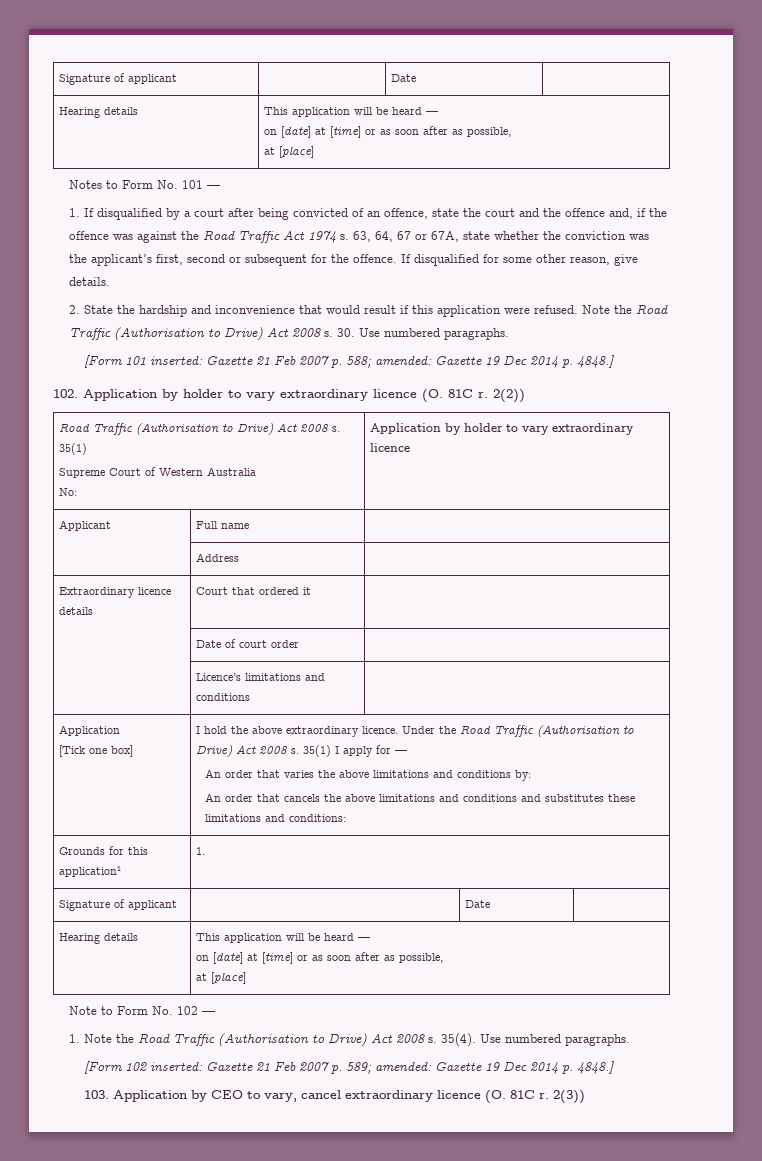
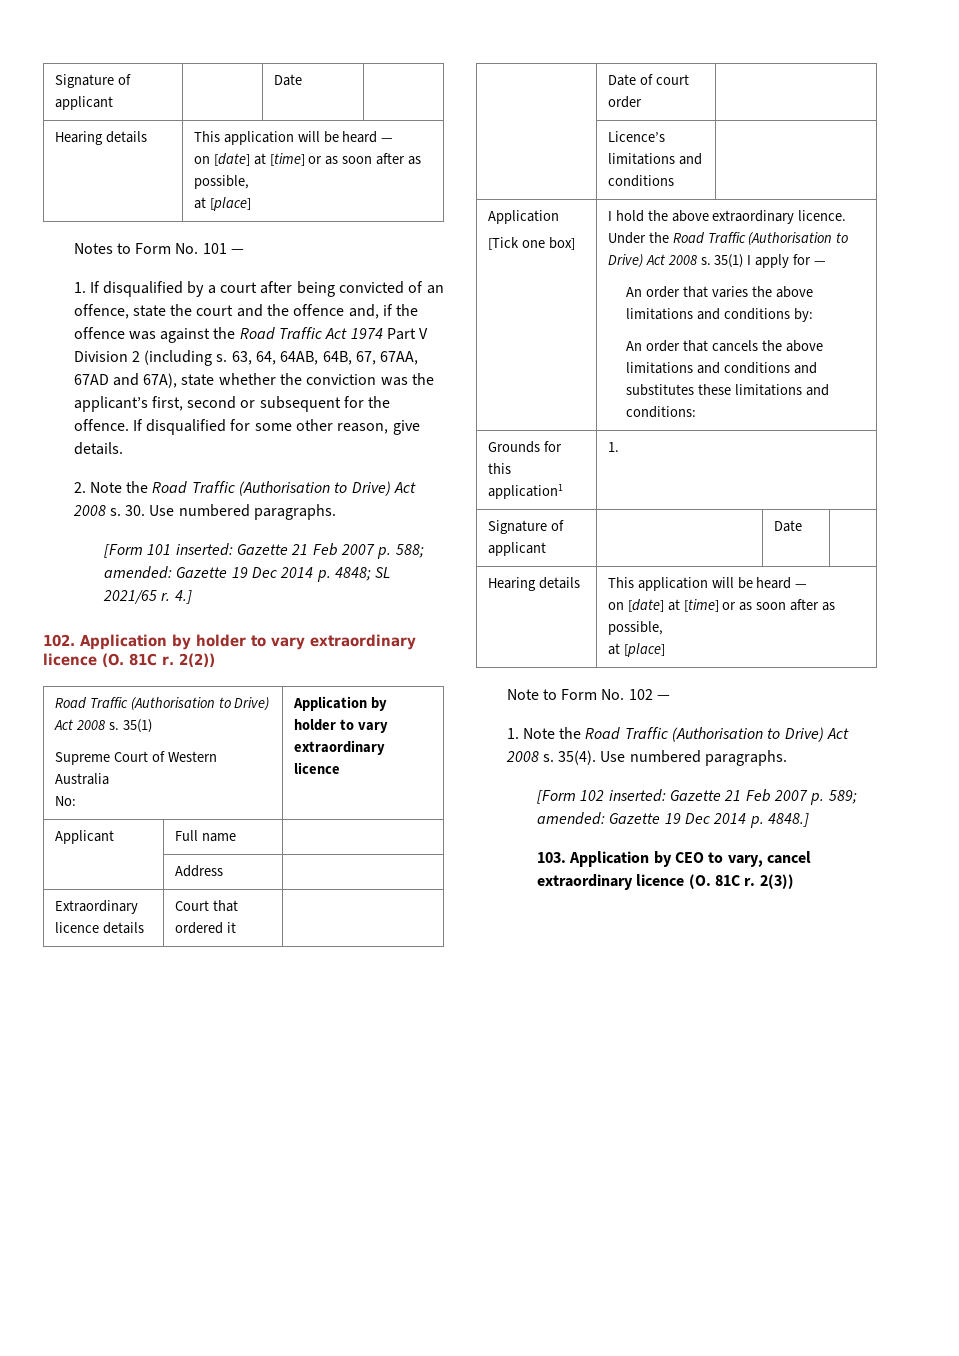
[339,231,459,242] s. 63, 64, 67 or 67A, -> [387,328,429,340] [73,350,419,366] [73,373,178,388] Part V Division 2 (including s. 63, 64, 64AB, 64B, 67, 67AA, 67AD and 67A),
[83,305,578,317] State the hardship and inconvenience that would result if this application were refused. -> (86, 487) none
[577,355,615,368] 4848.] -> [334,567,391,581] [102,590,192,604] 4848; SL 2021/65 r. 4.]

